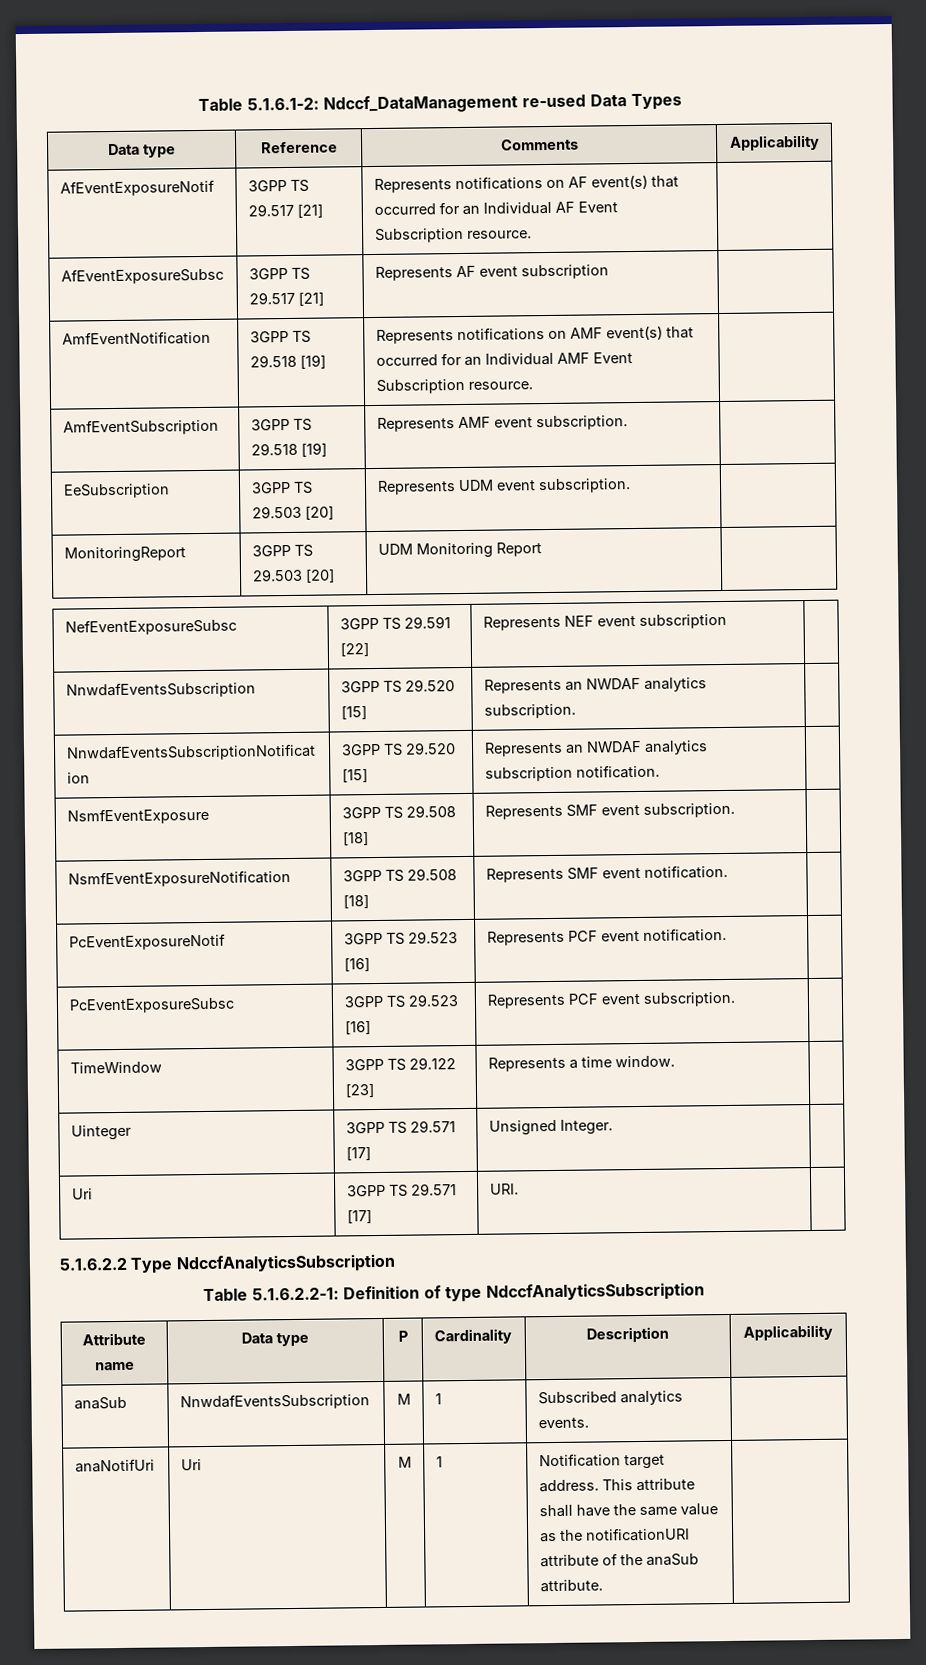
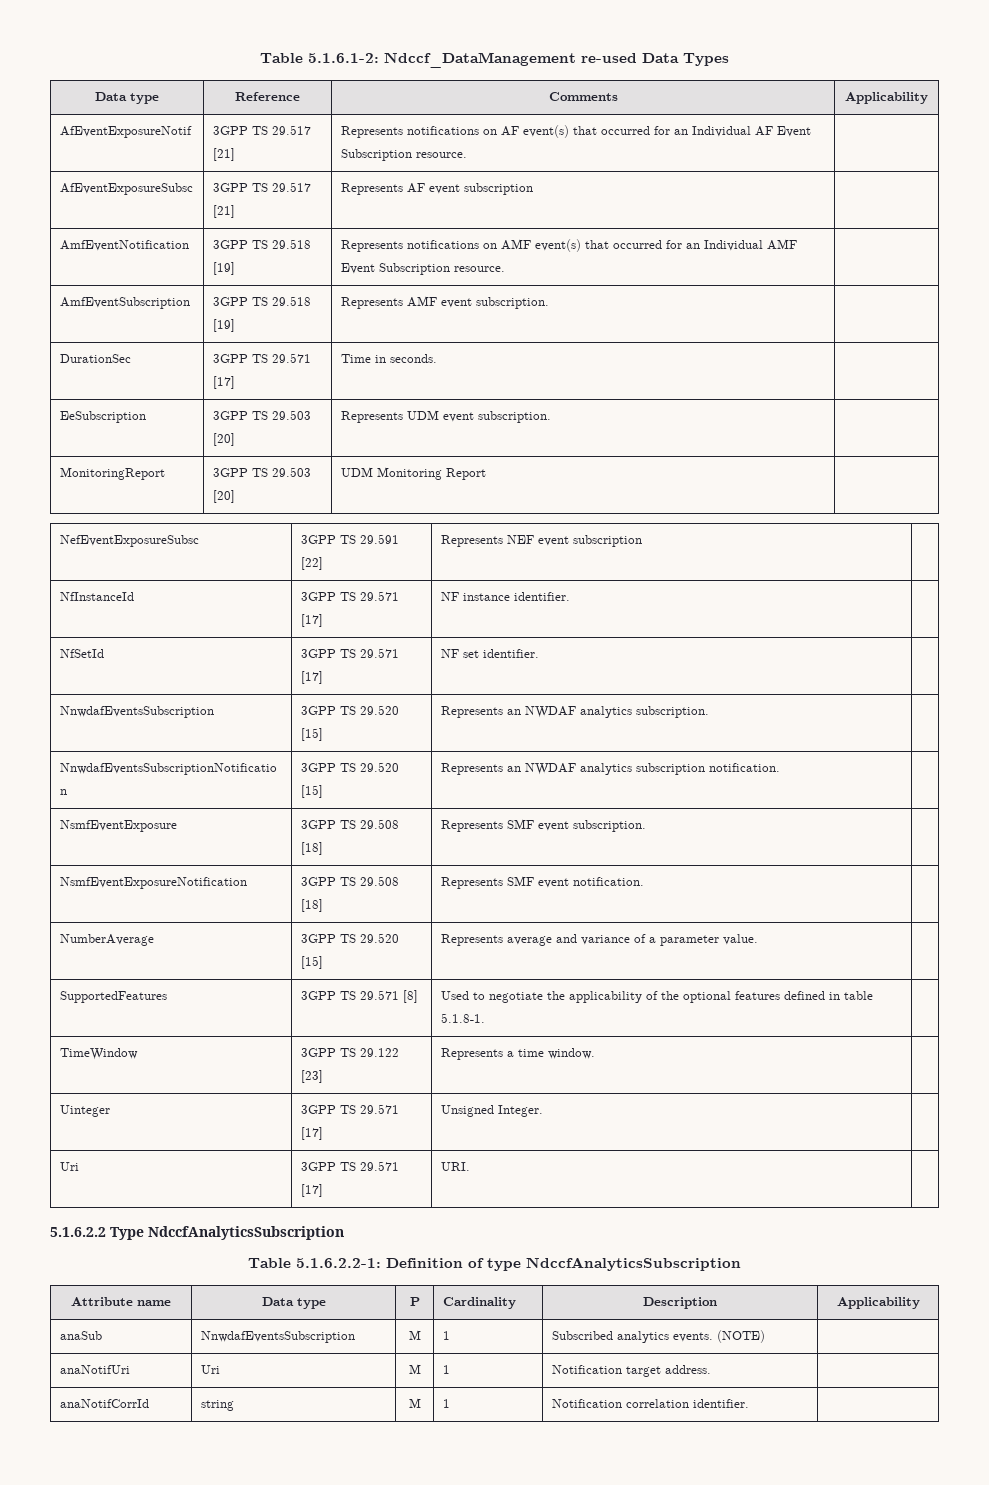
(628, 423) none -> [59,354,131,363] [212,353,311,363] [212,376,235,389] [340,354,437,363] // DurationSec | 3GPP TS 29.571 [17] | Time in seconds. |
(727, 621) none -> [59,592,134,601] [300,591,399,601] [300,614,323,627] [440,592,570,601] [59,649,104,658] [300,648,399,658] [300,671,323,684] [440,649,539,658] // NfInstanceId | 3GPP TS 29.571 [17] | NF instance identifier. | // NfSetId | 3GPP TS 29.571 [17] | NF set identifier. |
[68,933,226,951] [343,931,458,945] [343,957,370,972] [486,927,727,946] [68,997,235,1014] [343,994,458,1008] [344,1020,371,1035] [486,991,736,1009] PcEventExposureNotif | 3GPP TS 29.523 [16] | Represents PCF event notification. | // PcEventExposureSubsc | 3GPP TS 29.523 [16] | Represents PCF event subscription. -> [59,934,154,946] [300,933,399,943] [300,956,323,969] [440,934,758,946] [59,991,167,1003] [300,990,418,1003] [440,991,873,1003] [440,1013,485,1023] NumberAverage | 3GPP TS 29.520 [15] | Represents average and variance of a parameter value. | // SupportedFeatures | 3GPP TS 29.571 [8] | Used to negotiate the applicability of the optional features defined in table 5.1.8-1.
(589, 1423) none -> [716,1330,765,1343] (NOTE)
[601,1478,695,1492] [538,1503,718,1518] [539,1527,690,1543] [539,1553,699,1568] [539,1579,603,1593] This attribute shall have the same value as the notificationURI attribute of the anaSub attribute. -> [59,1399,149,1408] [200,1400,234,1411] [408,1398,421,1408] [442,1399,450,1408] [551,1399,749,1408] | // anaNotifCorrId | string | M | 1 | Notification correlation identifier.

